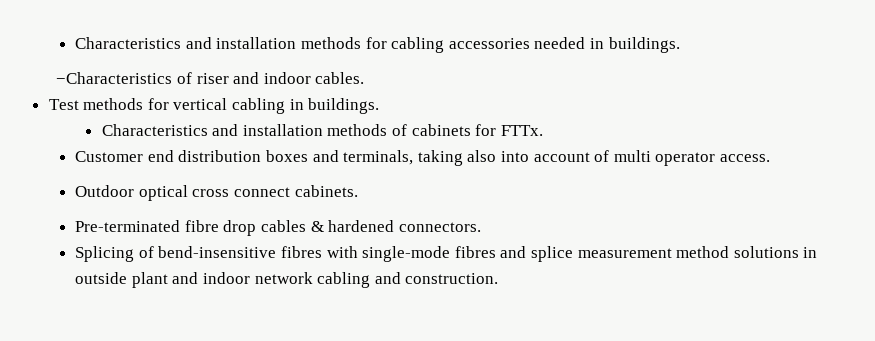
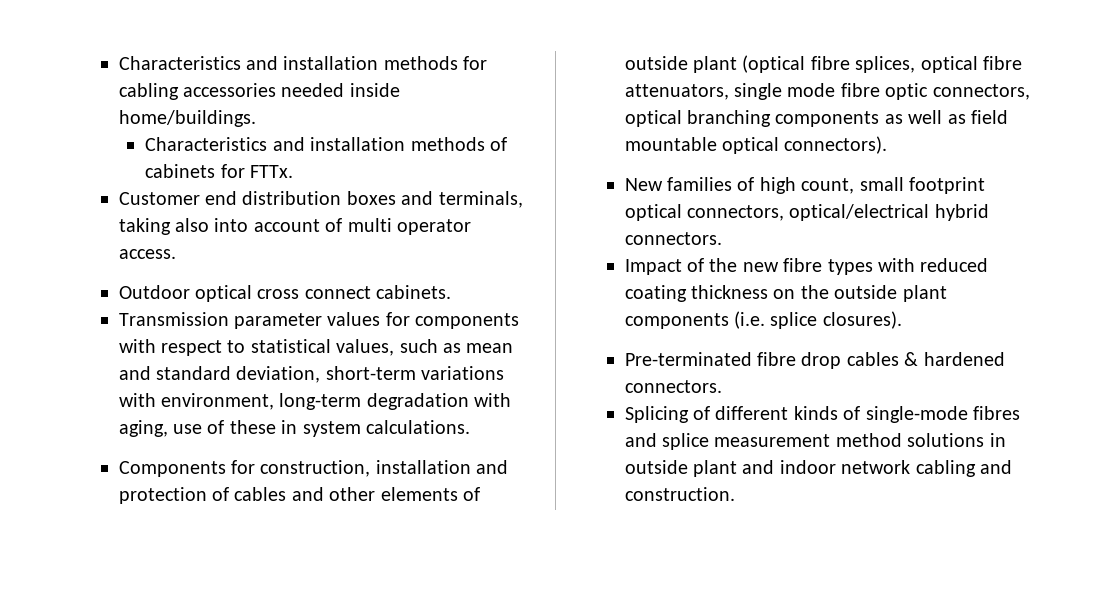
[589,37,680,53] [56,72,365,84] [48,98,380,114] in buildings. // −Characteristics of riser and indoor cables. // Test methods for vertical cabling in buildings. -> [349,83,400,97] [118,110,256,127] inside home/buildings.
(358, 191) none -> [118,312,520,329] [118,339,514,356] [118,366,505,383] [118,393,512,410] [118,420,471,437] [118,460,509,477] [118,487,481,504] [624,55,1023,73] [624,83,1030,100] [624,110,1009,127] [624,136,888,154] [624,177,986,194] [624,204,989,221] [624,232,722,245] [624,258,989,275] [624,285,947,302] [624,311,902,329] // Transmission parameter values for components with respect to statistical values, such as mean and standard deviation, short-term variations with environment, long-term degradation with aging, use of these in system calculations. // Components for construction, installation and protection of cables and other elements of outside plant (optical fibre splices, optical fibre attenuators, single mode fibre optic connectors, optical branching components as well as field mountable optical connectors). // New families of high count, small footprint optical connectors, optical/electrical hybrid connectors. // Impact of the new fibre types with reduced coating thickness on the outside plant components (i.e. splice closures).
[158,246,358,258] bend-insensitive fibres with -> [715,406,861,420] different kinds of

